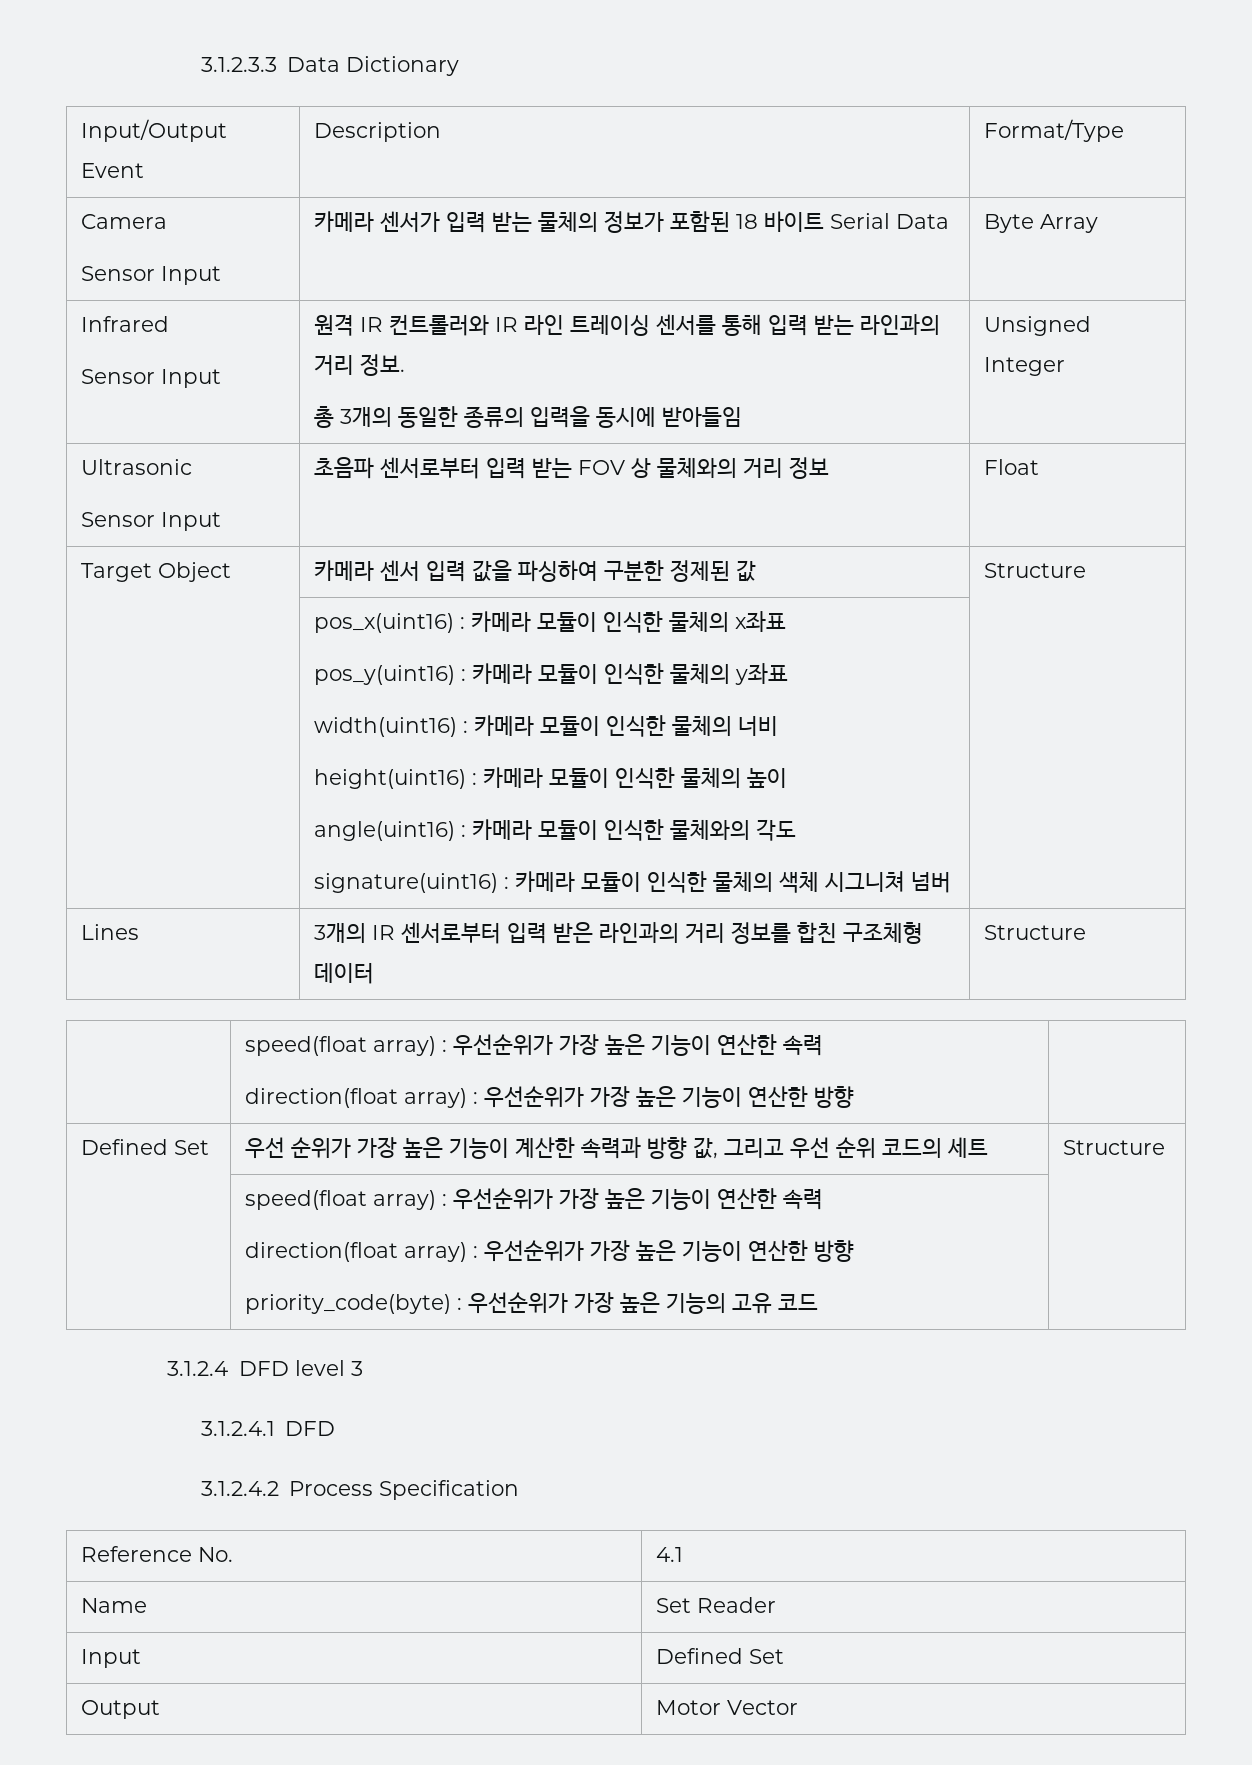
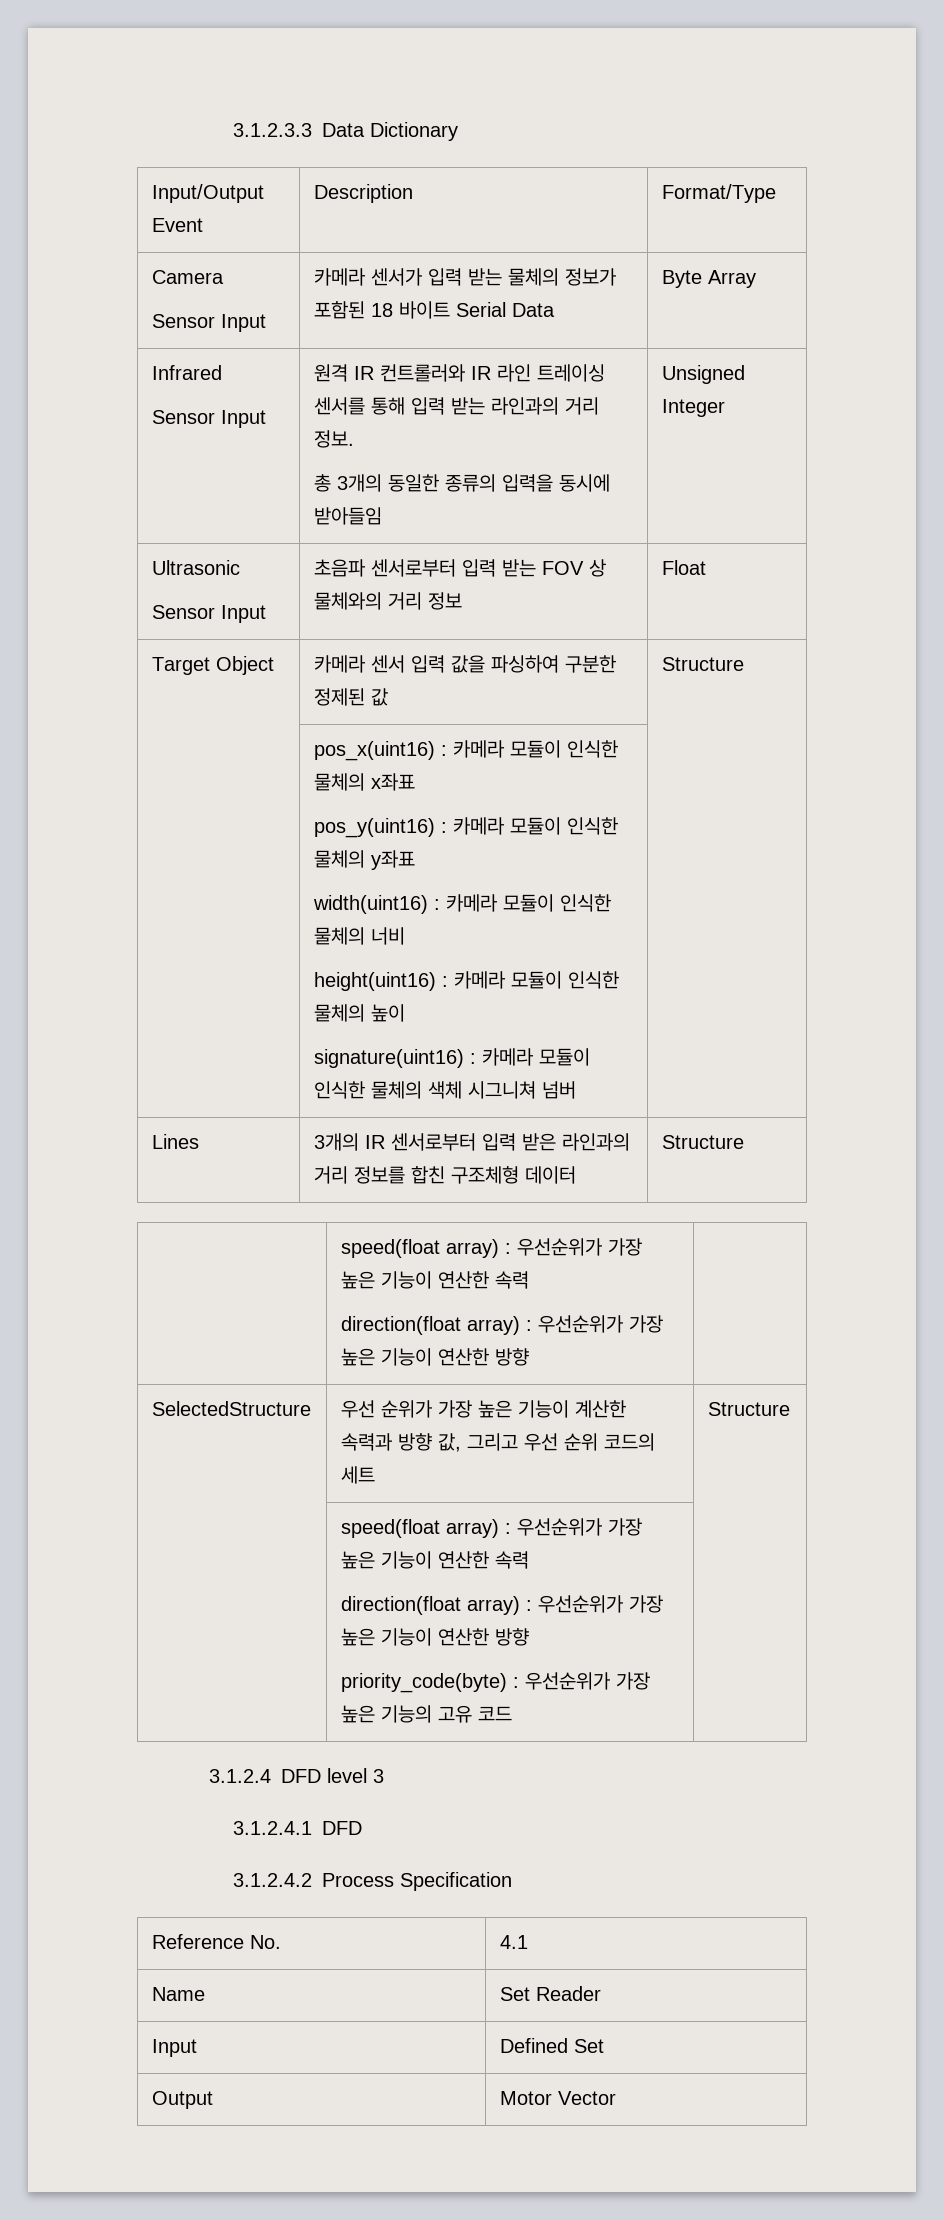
[313,819,796,841] // angle(uint16) : 카메라 모듈이 인식한 물체와의 각도 -> (405, 1013) none
[80,1139,209,1155] Defined Set -> [151,1401,311,1416] SelectedStructure

